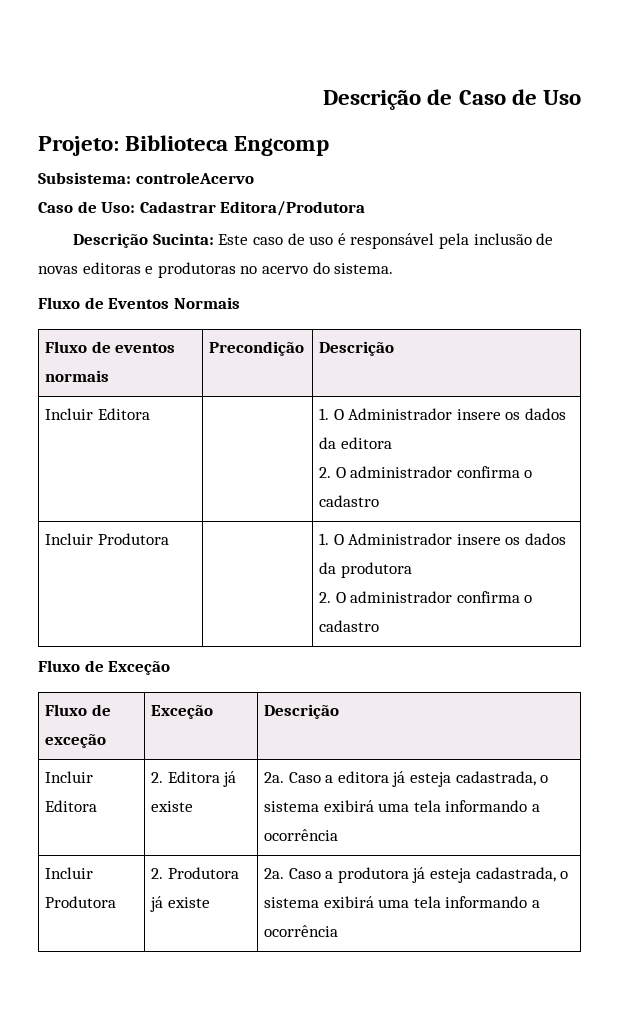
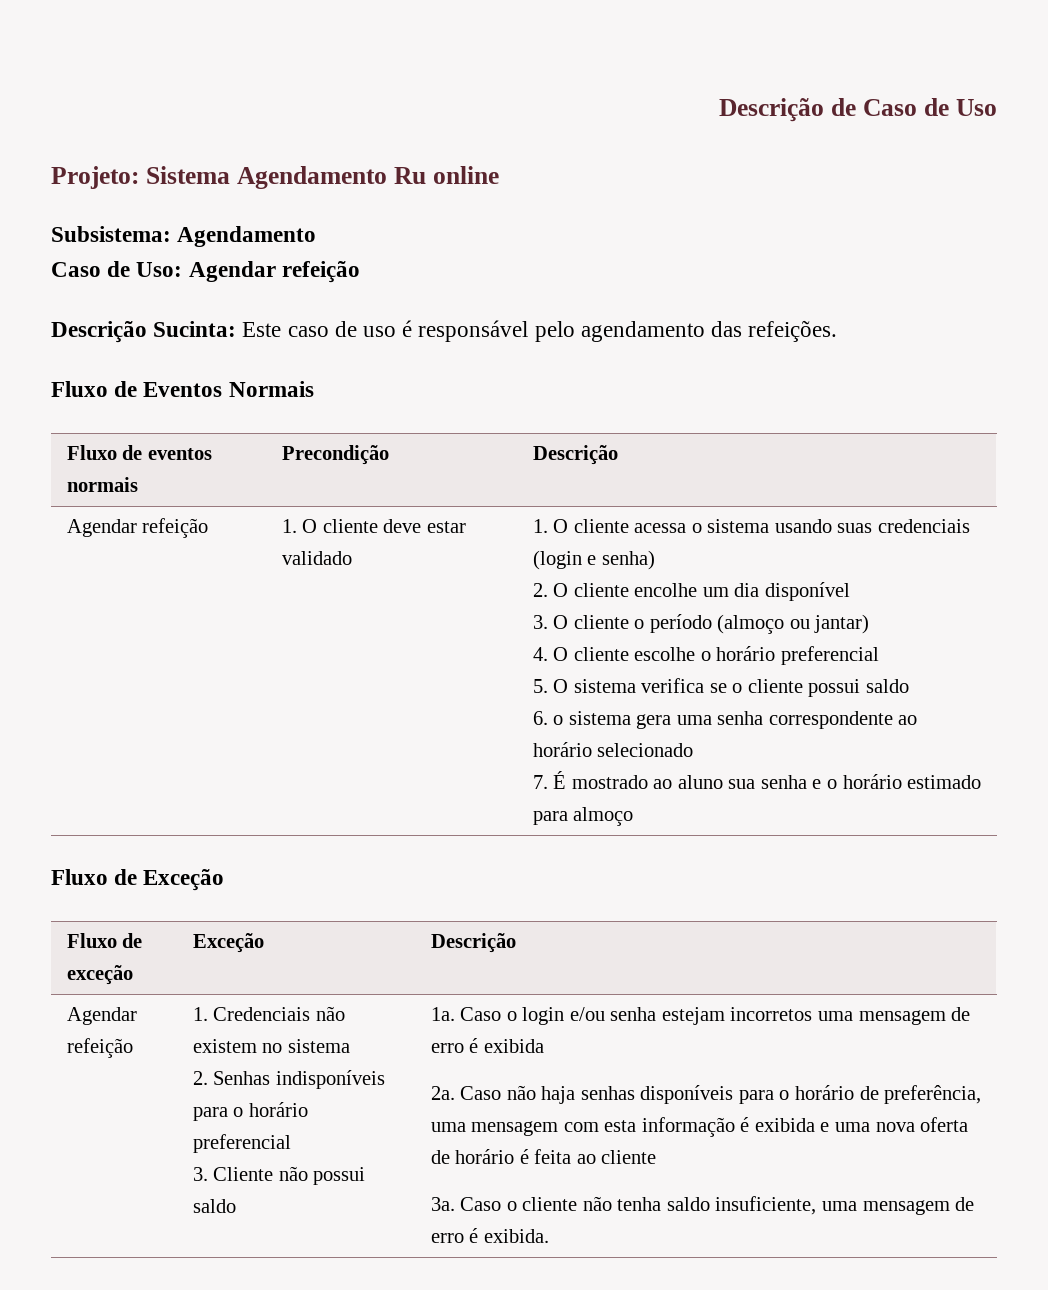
[125,135,330,156] Biblioteca Engcomp -> [145,166,499,189] Sistema Agendamento Ru online
[135,172,254,184] controleAcervo -> [177,226,317,247] Agendamento
[139,201,366,216] Cadastrar Editora/Produtora -> [188,261,360,283] Agendar refeição
[438,233,554,249] [38,262,394,278] pela inclusão de novas editoras e produtoras no acervo do sistema. -> [534,320,838,342] pelo agendamento das refeições.
[45,408,150,420] [319,408,567,420] [319,437,392,449] [319,466,533,478] [319,495,380,507] [45,533,169,545] [319,533,567,545] [319,562,412,578] [319,591,533,603] [319,620,380,632] Incluir Editora | | 1. O Administrador insere os dados da editora // 2. O administrador confirma o cadastro // Incluir Produtora | | 1. O Administrador insere os dados da produtora // 2. O administrador confirma o cadastro -> [66,518,209,538] [281,519,466,533] [281,551,352,565] [532,519,970,533] [532,550,655,570] [532,582,850,601] [532,614,870,634] [532,646,879,665] [532,678,909,697] [532,711,918,729] [532,742,694,757] [532,771,982,789] [532,807,634,826] Agendar refeição | 1. O cliente deve estar validado | 1. O cliente acessa o sistema usando suas credenciais (login e senha) // 2. O cliente encolhe um dia disponível // 3. O cliente o período (almoço ou jantar) // 4. O cliente escolhe o horário preferencial // 5. O sistema verifica se o cliente possui saldo // 6. o sistema gera uma senha correspondente ao horário selecionado // 7. É mostrado ao aluno sua senha e o horário estimado para almoço
[45,771,94,783] [45,800,98,812] [151,771,237,787] [151,801,194,812] [264,771,549,787] [264,800,541,812] [264,829,339,841] [45,867,94,879] [45,896,117,908] [151,867,239,879] [150,896,210,912] [264,867,569,883] [264,896,541,908] [264,925,339,937] Incluir Editora | 2. Editora já existe | 2a. Caso a editora já esteja cadastrada, o sistema exibirá uma tela informando a ocorrência // Incluir Produtora | 2. Produtora já existe | 2a. Caso a produtora já esteja cadastrada, o sistema exibirá uma tela informando a ocorrência -> [66,1007,137,1025] [66,1038,133,1058] [192,1006,345,1021] [192,1039,350,1053] [192,1070,385,1089] [192,1102,308,1121] [192,1134,291,1153] [192,1166,366,1185] [192,1199,236,1213] [430,1007,971,1025] [430,1038,544,1053] [430,1085,982,1104] [430,1117,969,1137] [430,1149,657,1164] [430,1196,975,1215] [430,1228,549,1243] Agendar refeição | 1. Credenciais não existem no sistema // 2. Senhas indisponíveis para o horário preferencial // 3. Cliente não possui saldo | 1a. Caso o login e/ou senha estejam incorretos uma mensagem de erro é exibida // 2a. Caso não haja senhas disponíveis para o horário de preferência, uma mensagem com esta informação é exibida e uma nova oferta de horário é feita ao cliente // 3a. Caso o cliente não tenha saldo insuficiente, uma mensagem de erro é exibida.

